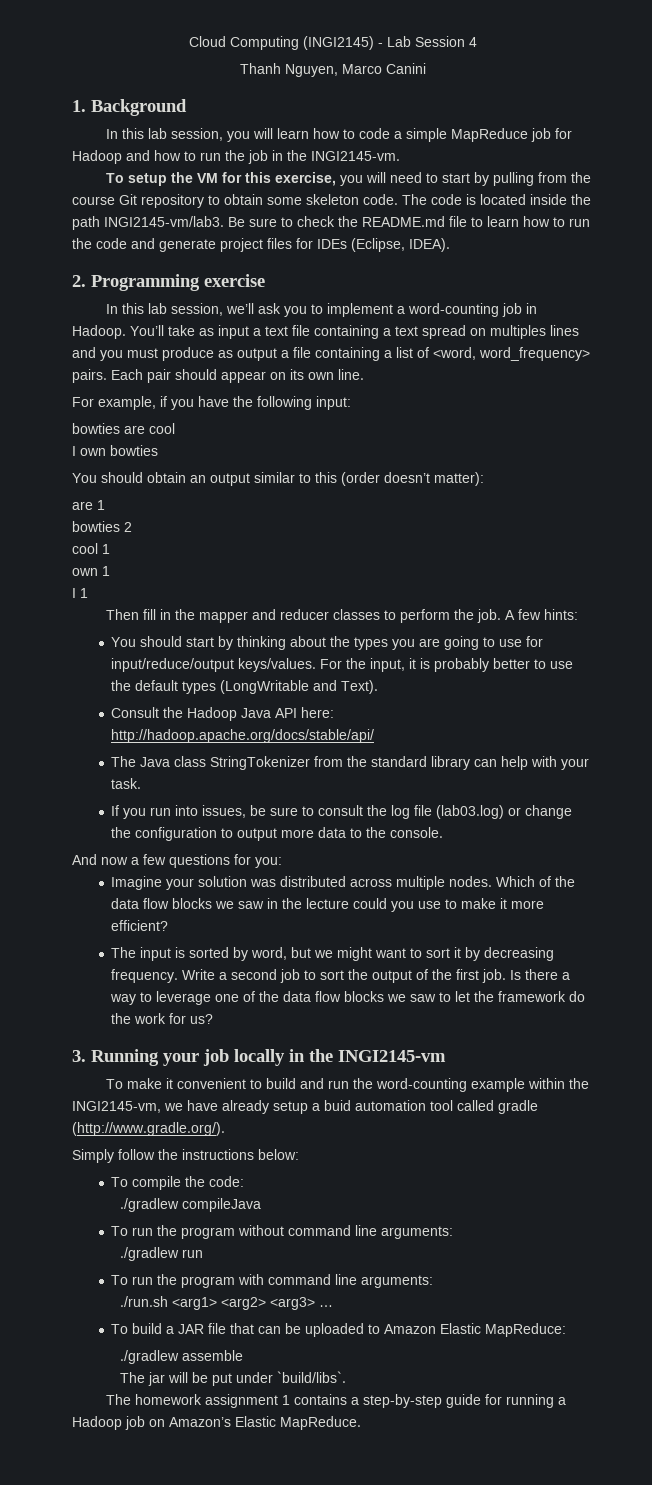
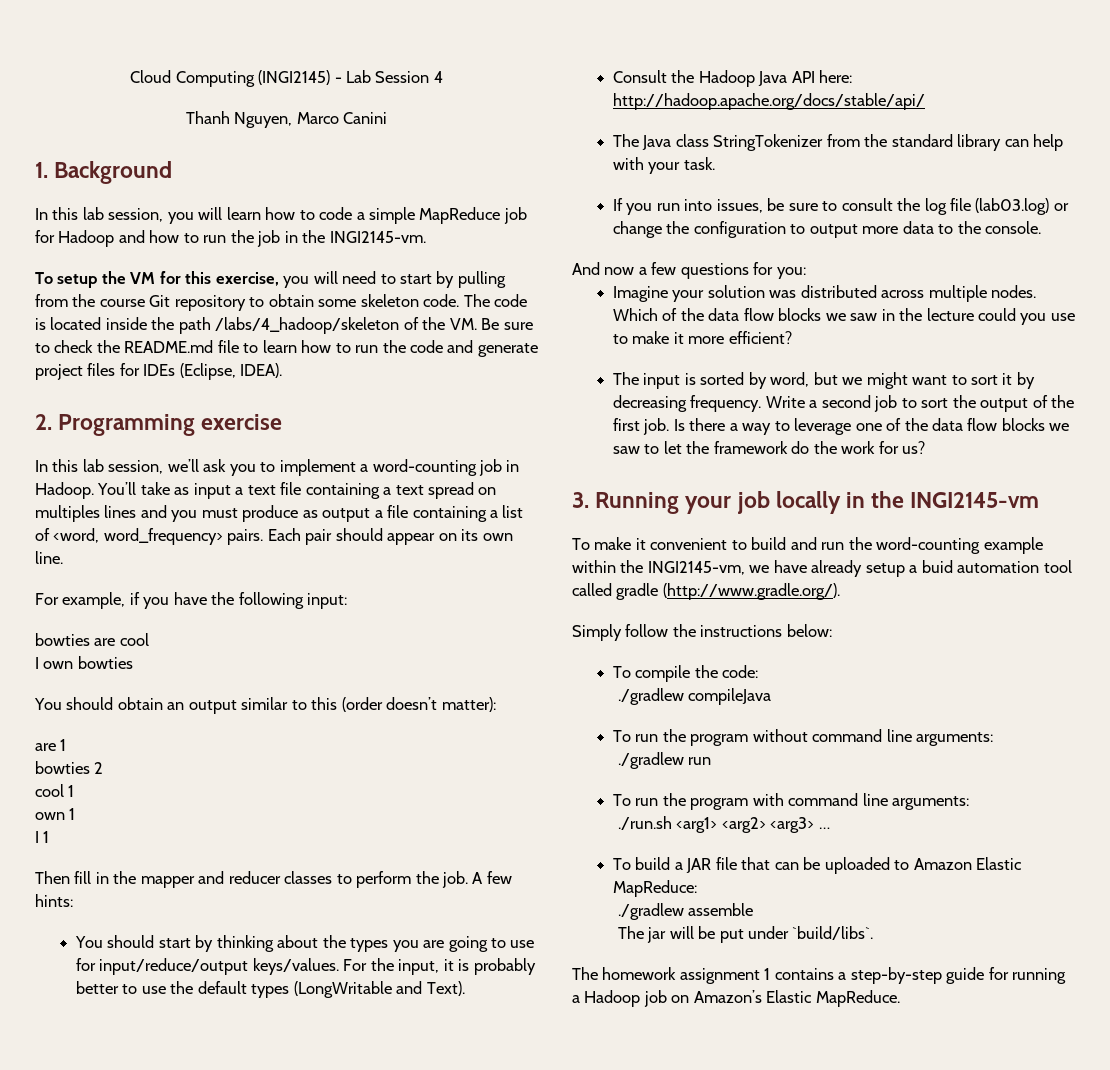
[104,216,224,227] INGI2145-vm/lab3. -> [215,317,477,334] /labs/4_hadoop/skeleton of the VM.

